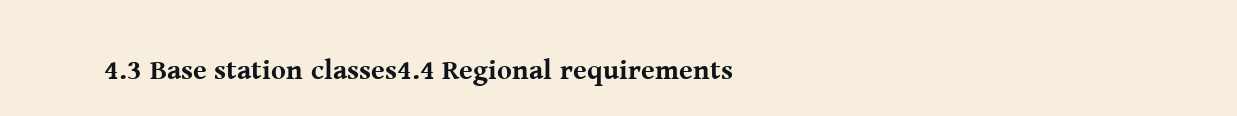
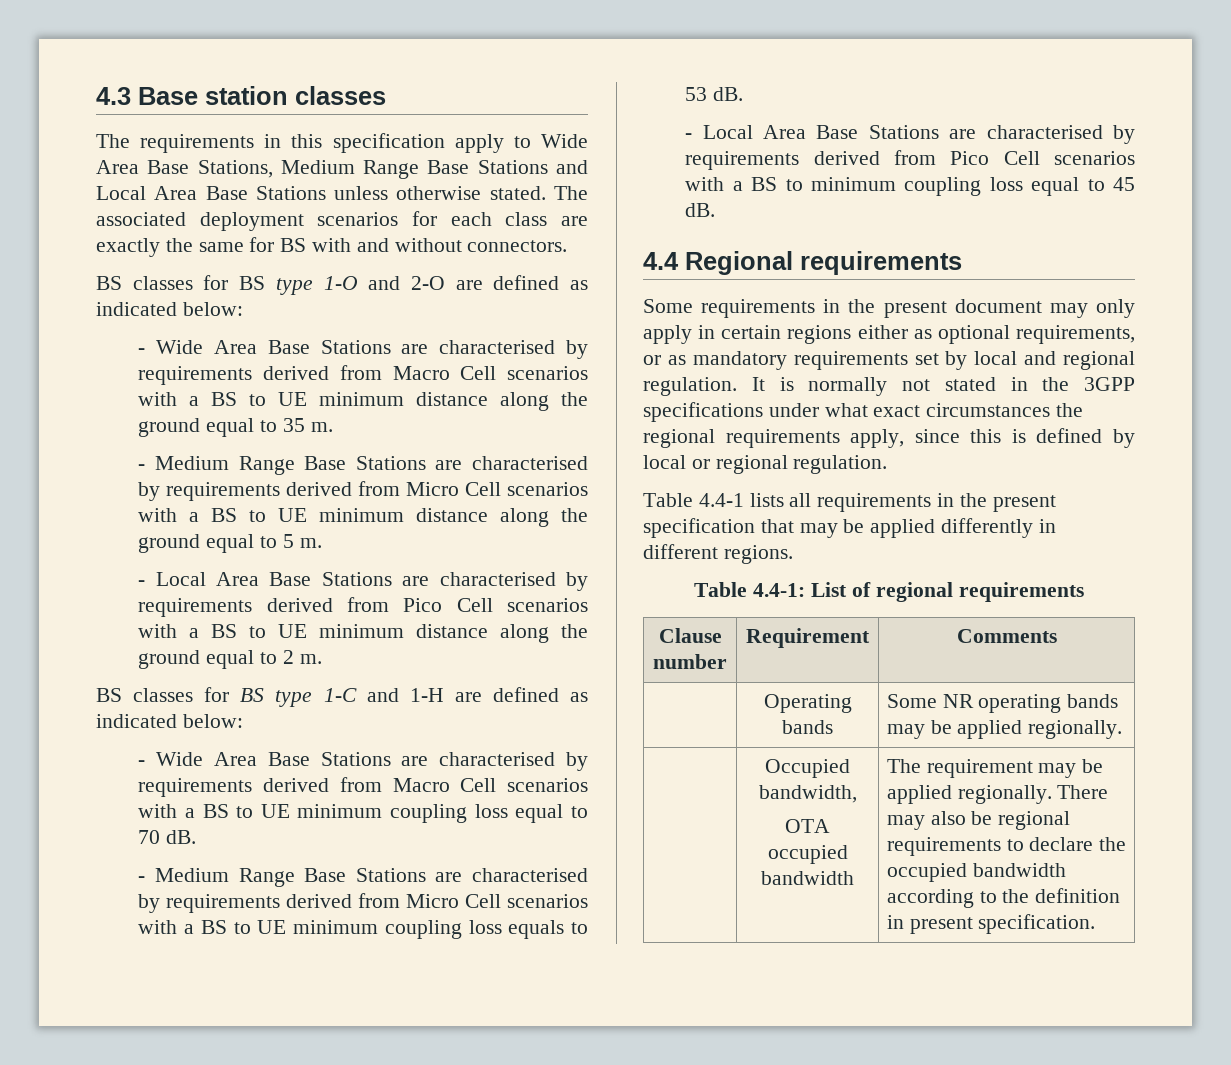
[310,58,733,86] classes4.4 Regional requirements -> [295,86,386,105] [96,133,588,153] [96,160,588,179] [96,186,588,200] [96,211,588,231] [96,237,568,257] [96,275,588,295] [96,302,243,316] [138,340,588,359] [138,365,588,385] [138,392,588,411] [138,418,333,437] [138,456,588,475] [138,481,588,501] [138,508,588,527] [138,534,322,553] [138,572,588,591] [138,597,588,617] [138,624,588,643] [138,650,322,669] [96,687,589,707] [96,714,243,728] [138,752,588,771] [138,777,588,797] [138,804,588,823] [138,830,197,844] [138,868,588,887] [138,893,588,913] [138,920,589,939] [685,87,744,101] [685,125,1135,144] [685,150,1135,170] [685,177,1135,196] [685,203,716,217] [643,251,962,275] [643,299,1135,318] [643,325,1135,344] [643,351,1135,370] [643,377,1135,396] [643,402,1084,422] [643,428,1135,448] [643,455,888,474] [643,493,1056,512] [643,518,1056,538] [643,544,793,564] [694,582,1084,602] [658,628,722,643] [653,654,727,669] [746,628,870,648] [956,629,1057,643] [763,694,852,713] [782,720,833,734] [886,694,1119,713] [886,720,1123,739] [765,759,850,778] [758,785,857,803] [785,819,830,833] [767,845,848,864] [761,871,854,885] [886,759,1104,778] [886,785,1109,804] [886,811,1071,830] [886,837,1127,856] [886,863,1066,882] [886,888,1121,908] [886,914,1096,934] classes // The requirements in this specification apply to Wide Area Base Stations, Medium Range Base Stations and Local Area Base Stations unless otherwise stated. The associated deployment scenarios for each class are exactly the same for BS with and without connectors. // BS classes for BS type 1-O and 2-O are defined as indicated below: // - Wide Area Base Stations are characterised by requirements derived from Macro Cell scenarios with a BS to UE minimum distance along the ground equal to 35 m. // - Medium Range Base Stations are characterised by requirements derived from Micro Cell scenarios with a BS to UE minimum distance along the ground equal to 5 m. // - Local Area Base Stations are characterised by requirements derived from Pico Cell scenarios with a BS to UE minimum distance along the ground equal to 2 m. // BS classes for BS type 1-C and 1-H are defined as indicated below: // - Wide Area Base Stations are characterised by requirements derived from Macro Cell scenarios with a BS to UE minimum coupling loss equal to 70 dB. // - Medium Range Base Stations are characterised by requirements derived from Micro Cell scenarios with a BS to UE minimum coupling loss equals to 53 dB. // - Local Area Base Stations are characterised by requirements derived from Pico Cell scenarios with a BS to minimum coupling loss equal to 45 dB. // 4.4 Regional requirements // Some requirements in the present document may only apply in certain regions either as optional requirements, or as mandatory requirements set by local and regional regulation. It is normally not stated in the 3GPP specifications under what exact circumstances the regional requirements apply, since this is defined by local or regional regulation. // Table 4.4-1 lists all requirements in the present specification that may be applied differently in different regions. // Table 4.4-1: List of regional requirements // Clause number | Requirement | Comments // | Operating bands | Some NR operating bands may be applied regionally. // | Occupied bandwidth, // OTA occupied bandwidth | The requirement may be applied regionally. There may also be regional requirements to declare the occupied bandwidth according to the definition in present specification.

